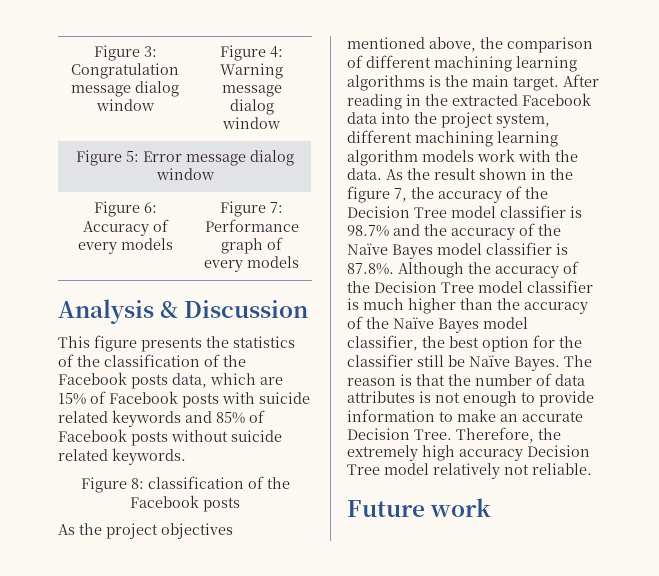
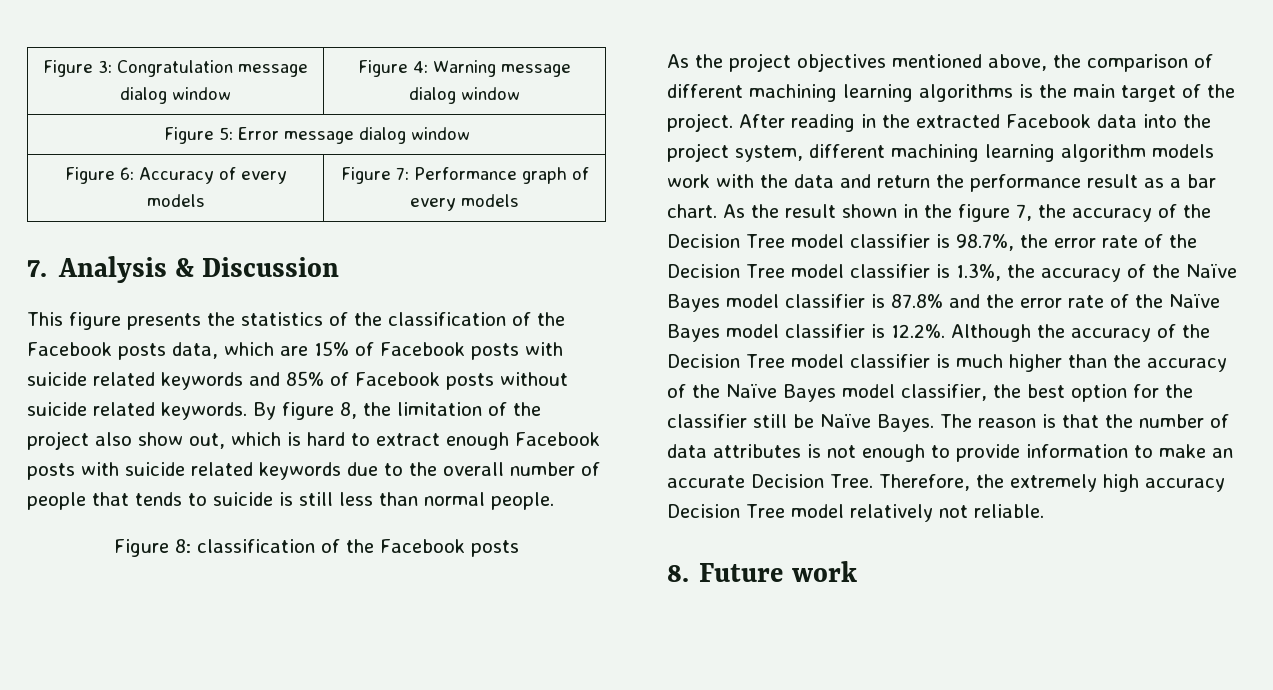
(299, 262) none -> [27,260,47,277] 7.
(186, 456) none -> [253,402,541,420] [27,431,600,450] [27,462,600,480] [27,492,554,510] By figure 8, the limitation of the project also show out, which is hard to extract enough Facebook posts with suicide related keywords due to the overall number of people that tends to suicide is still less than normal people.
[513,76,559,91] target. -> [1121,84,1235,102] [667,113,733,132] target of the project.
[347,168,382,180] data. -> [794,174,1216,192] [667,204,717,218] data and return the performance result as a bar chart.
[347,224,420,237] 98.7% and -> [955,234,1197,251] [667,263,1001,281] 98.7%, the error rate of the Decision Tree model classifier is 1.3%,
[347,263,394,275] 87.8%. -> [891,294,1220,308] [667,324,945,342] 87.8% and the error rate of the Naïve Bayes model classifier is 12.2%.
(592, 469) none -> [667,565,689,582] 8.

